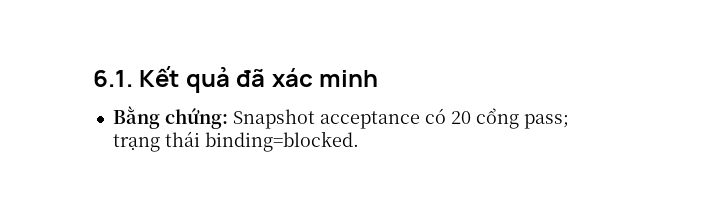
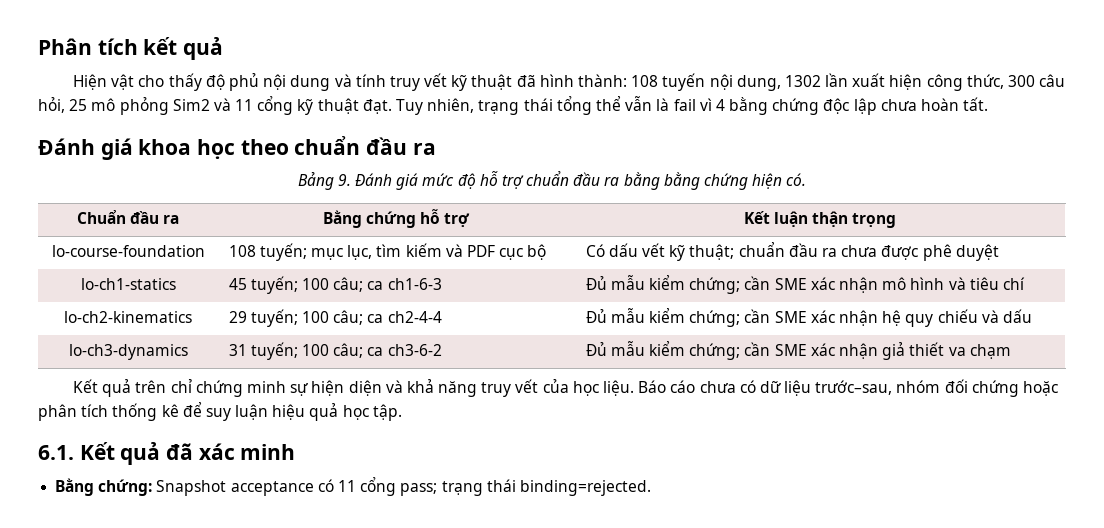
(93, 78) none -> [38,37,224,60] [73,73,1066,91] [38,96,989,115] [38,136,436,160] [297,171,807,190] [76,210,180,224] [322,209,471,228] [743,211,897,228] [51,245,205,257] [228,243,547,261] [585,242,999,261] [80,278,176,290] [228,276,442,294] [585,275,1025,294] [64,311,192,323] [228,309,442,327] [585,308,1032,327] [68,344,188,360] [228,342,442,360] [585,341,1011,360] [73,379,1059,397] [38,402,402,421] Phân tích kết quả // Hiện vật cho thấy độ phủ nội dung và tính truy vết kỹ thuật đã hình thành: 108 tuyến nội dung, 1302 lần xuất hiện công thức, 300 câu hỏi, 25 mô phỏng Sim2 và 11 cổng kỹ thuật đạt. Tuy nhiên, trạng thái tổng thể vẫn là fail vì 4 bằng chứng độc lập chưa hoàn tất. // Đánh giá khoa học theo chuẩn đầu ra // Bảng 9. Đánh giá mức độ hỗ trợ chuẩn đầu ra bằng bằng chứng hiện có. // Chuẩn đầu ra | Bằng chứng hỗ trợ | Kết luận thận trọng // lo-course-foundation | 108 tuyến; mục lục, tìm kiếm và PDF cục bộ | Có dấu vết kỹ thuật; chuẩn đầu ra chưa được phê duyệt // lo-ch1-statics | 45 tuyến; 100 câu; ca ch1-6-3 | Đủ mẫu kiểm chứng; cần SME xác nhận mô hình và tiêu chí // lo-ch2-kinematics | 29 tuyến; 100 câu; ca ch2-4-4 | Đủ mẫu kiểm chứng; cần SME xác nhận hệ quy chiếu và dấu // lo-ch3-dynamics | 31 tuyến; 100 câu; ca ch3-6-2 | Đủ mẫu kiểm chứng; cần SME xác nhận giả thiết va chạm // Kết quả trên chỉ chứng minh sự hiện diện và khả năng truy vết của học liệu. Báo cáo chưa có dữ liệu trước–sau, nhóm đối chứng hoặc phân tích thống kê để suy luận hiệu quả học tập. //
[450,111,471,124] 20 -> [337,480,356,492] 11
[204,131,359,152] binding=blocked. -> [519,480,651,496] binding=rejected.

